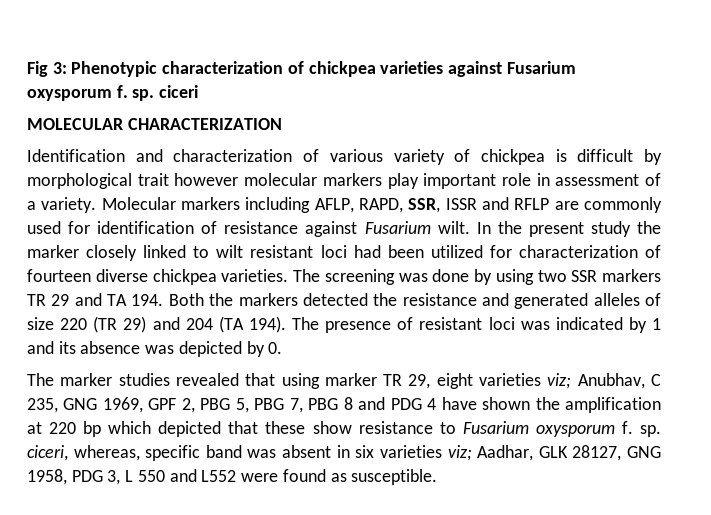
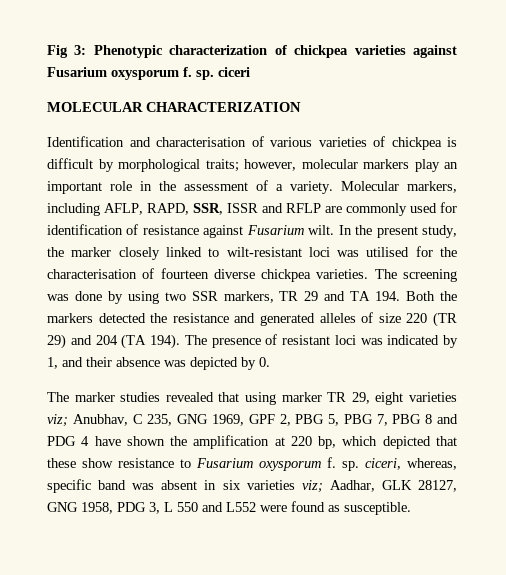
[173,149,293,162] characterization -> [156,137,246,147] characterisation
[393,149,445,165] variety -> [318,137,367,147] varieties
[137,173,239,186] trait however -> [205,159,296,172] traits; however,
(419, 181) none -> [444,162,458,169] an
(550, 179) none -> [159,181,176,191] the
[181,197,240,210] markers -> [407,181,457,193] markers,
[590,221,631,237] study -> [422,225,458,238] study,
[216,245,638,258] wilt resistant loci had been utilized for characterization -> [226,246,458,257] [47,269,137,279] wilt-resistant loci was utilised for the characterisation
[602,269,661,282] markers -> [223,291,274,303] markers,
[652,318,661,330] [27,341,76,354] 1 and its -> [47,357,112,369] 1, and their
[83,421,102,437] bp -> [318,436,337,449] bp,

